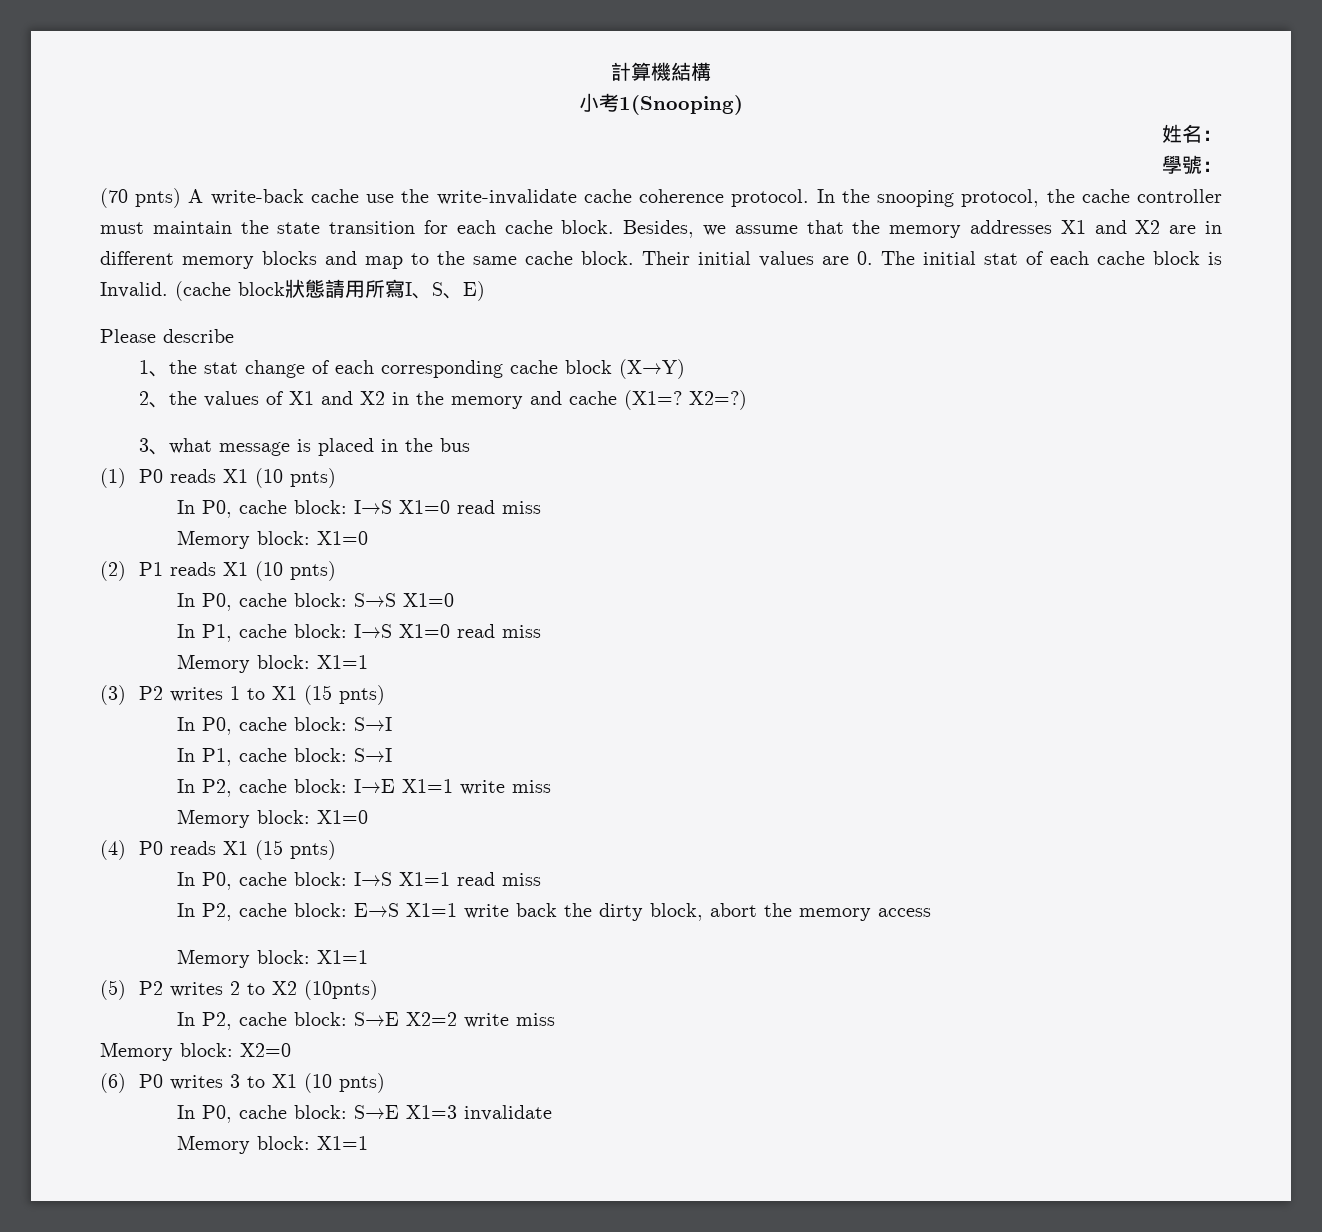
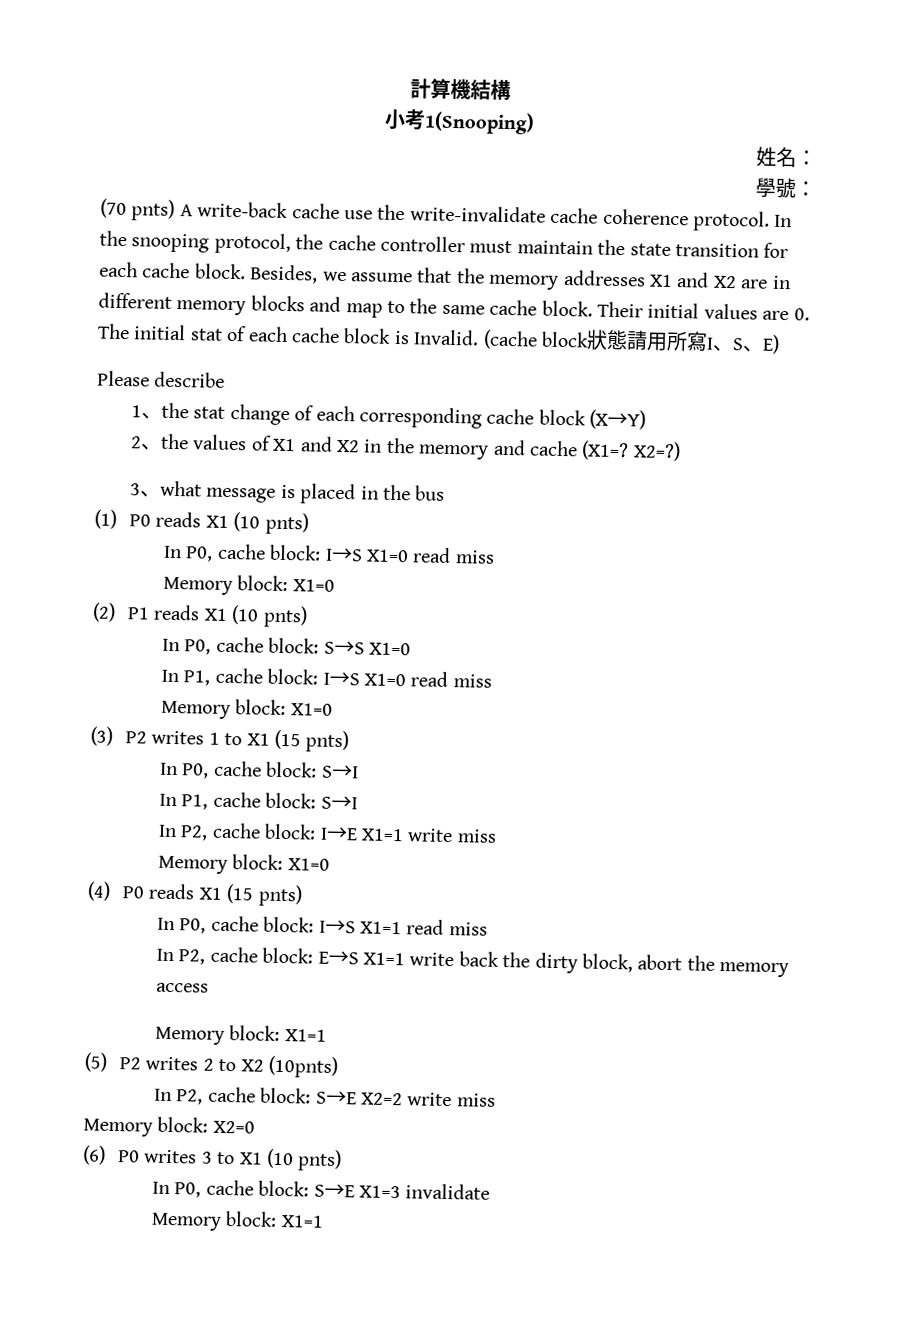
[317,655,369,669] X1=1 -> [290,703,333,716] X1=0

